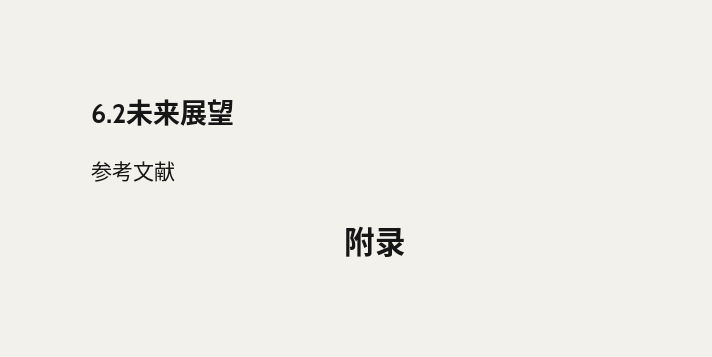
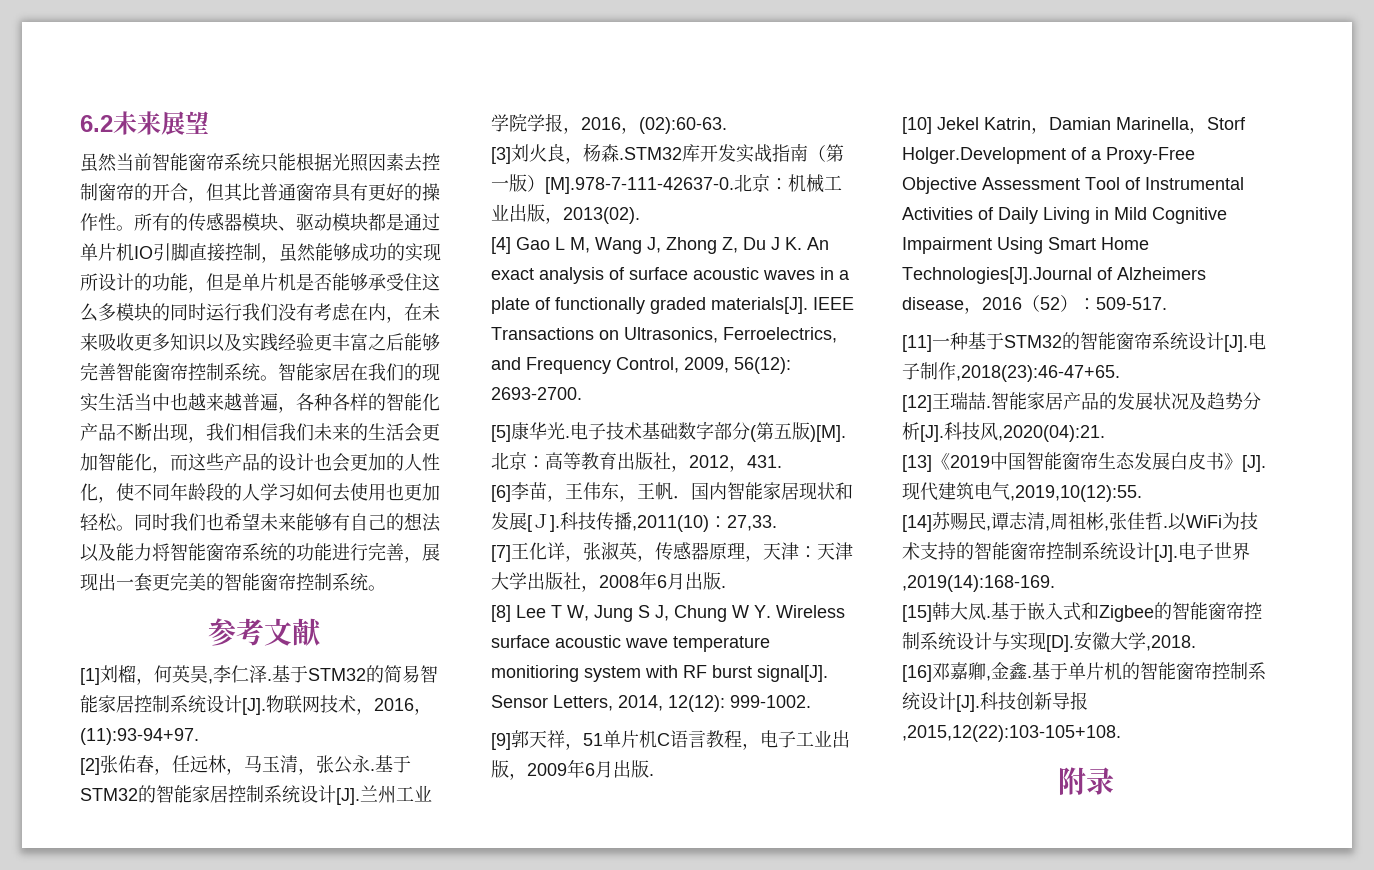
[91,161,175,182] 参考文献 -> [80,153,440,172] [80,183,440,203] [80,213,440,232] [80,243,441,263] [80,273,440,293] [80,303,440,323] [80,333,440,352] [80,362,440,381] [80,393,440,413] [80,423,440,443] [80,453,440,473] [80,482,440,503] [80,512,441,532] [80,542,440,563] [80,572,386,592] [208,618,322,646] [80,665,438,685] [80,695,432,715] [80,728,199,745] [80,755,411,775] [80,785,432,805] [491,113,727,134] [491,143,844,164] [491,174,842,194] [491,204,640,224] [491,237,829,254] [491,267,850,284] [491,297,854,314] [491,327,837,343] [491,357,791,374] [491,387,582,400] [491,421,846,442] [491,452,782,472] [491,482,853,502] [491,512,777,532] [491,542,853,562] [491,571,726,592] [491,605,845,622] [491,635,770,652] [491,665,828,682] [491,695,811,712] [491,730,850,750] [491,759,654,780] [902,117,1246,134] [902,147,1195,164] [902,177,1244,194] [902,207,1227,224] [902,237,1149,254] [902,267,1206,284] [902,295,1167,314] [902,332,1266,352] [902,362,1120,382] [902,392,1261,412] [902,422,1105,442] [902,452,1266,472] [902,482,1142,502] [902,512,1258,532] [902,542,1250,562] [902,575,1055,592] [902,602,1262,622] [902,631,1196,652] [902,662,1266,682] [902,691,1088,712] [902,725,1121,742] 虽然当前智能窗帘系统只能根据光照因素去控制窗帘的开合，但其比普通窗帘具有更好的操作性。所有的传感器模块、驱动模块都是通过单片机IO引脚直接控制，虽然能够成功的实现所设计的功能，但是单片机是否能够承受住这么多模块的同时运行我们没有考虑在内，在未来吸收更多知识以及实践经验更丰富之后能够完善智能窗帘控制系统。智能家居在我们的现实生活当中也越来越普遍，各种各样的智能化产品不断出现，我们相信我们未来的生活会更加智能化，而这些产品的设计也会更加的人性化，使不同年龄段的人学习如何去使用也更加轻松。同时我们也希望未来能够有自己的想法以及能力将智能窗帘系统的功能进行完善，展现出一套更完美的智能窗帘控制系统。 // 参考文献 // [1]刘榴，何英昊,李仁泽.基于STM32的简易智能家居控制系统设计[J].物联网技术，2016，(11):93-94+97. // [2]张佑春，任远林，马玉清，张公永.基于STM32的智能家居控制系统设计[J].兰州工业学院学报，2016，(02):60-63. // [3]刘火良，杨森.STM32库开发实战指南（第一版）[M].978-7-111-42637-0.北京：机械工业出版，2013(02). // [4] Gao L M, Wang J, Zhong Z, Du J K. An exact analysis of surface acoustic waves in a plate of functionally graded materials[J]. IEEE Transactions on Ultrasonics, Ferroelectrics, and Frequency Control, 2009, 56(12): 2693-2700. // [5]康华光.电子技术基础数字部分(第五版)[M].北京：高等教育出版社，2012，431. // [6]李苗，王伟东，王帆．国内智能家居现状和发展[Ｊ].科技传播,2011(10)：27,33. // [7]王化详，张淑英，传感器原理，天津：天津大学出版社，2008年6月出版. // [8] Lee T W, Jung S J, Chung W Y. Wireless surface acoustic wave temperature monitioring system with RF burst signal[J]. Sensor Letters, 2014, 12(12): 999-1002. // [9]郭天祥，51单片机C语言教程，电子工业出版，2009年6月出版. // [10] Jekel Katrin，Damian Marinella，Storf Holger.Development of a Proxy-Free Objective Assessment Tool of Instrumental Activities of Daily Living in Mild Cognitive Impairment Using Smart Home Technologies[J].Journal of Alzheimers disease，2016（52）：509-517. // [11]一种基于STM32的智能窗帘系统设计[J].电子制作,2018(23):46-47+65. // [12]王瑞喆.智能家居产品的发展状况及趋势分析[J].科技风,2020(04):21. // [13]《2019中国智能窗帘生态发展白皮书》[J].现代建筑电气,2019,10(12):55. // [14]苏赐民,谭志清,周祖彬,张佳哲.以WiFi为技术支持的智能窗帘控制系统设计[J].电子世界,2019(14):168-169. // [15]韩大凤.基于嵌入式和Zigbee的智能窗帘控制系统设计与实现[D].安徽大学,2018. // [16]邓嘉卿,金鑫.基于单片机的智能窗帘控制系统设计[J].科技创新导报,2015,12(22):103-105+108.

